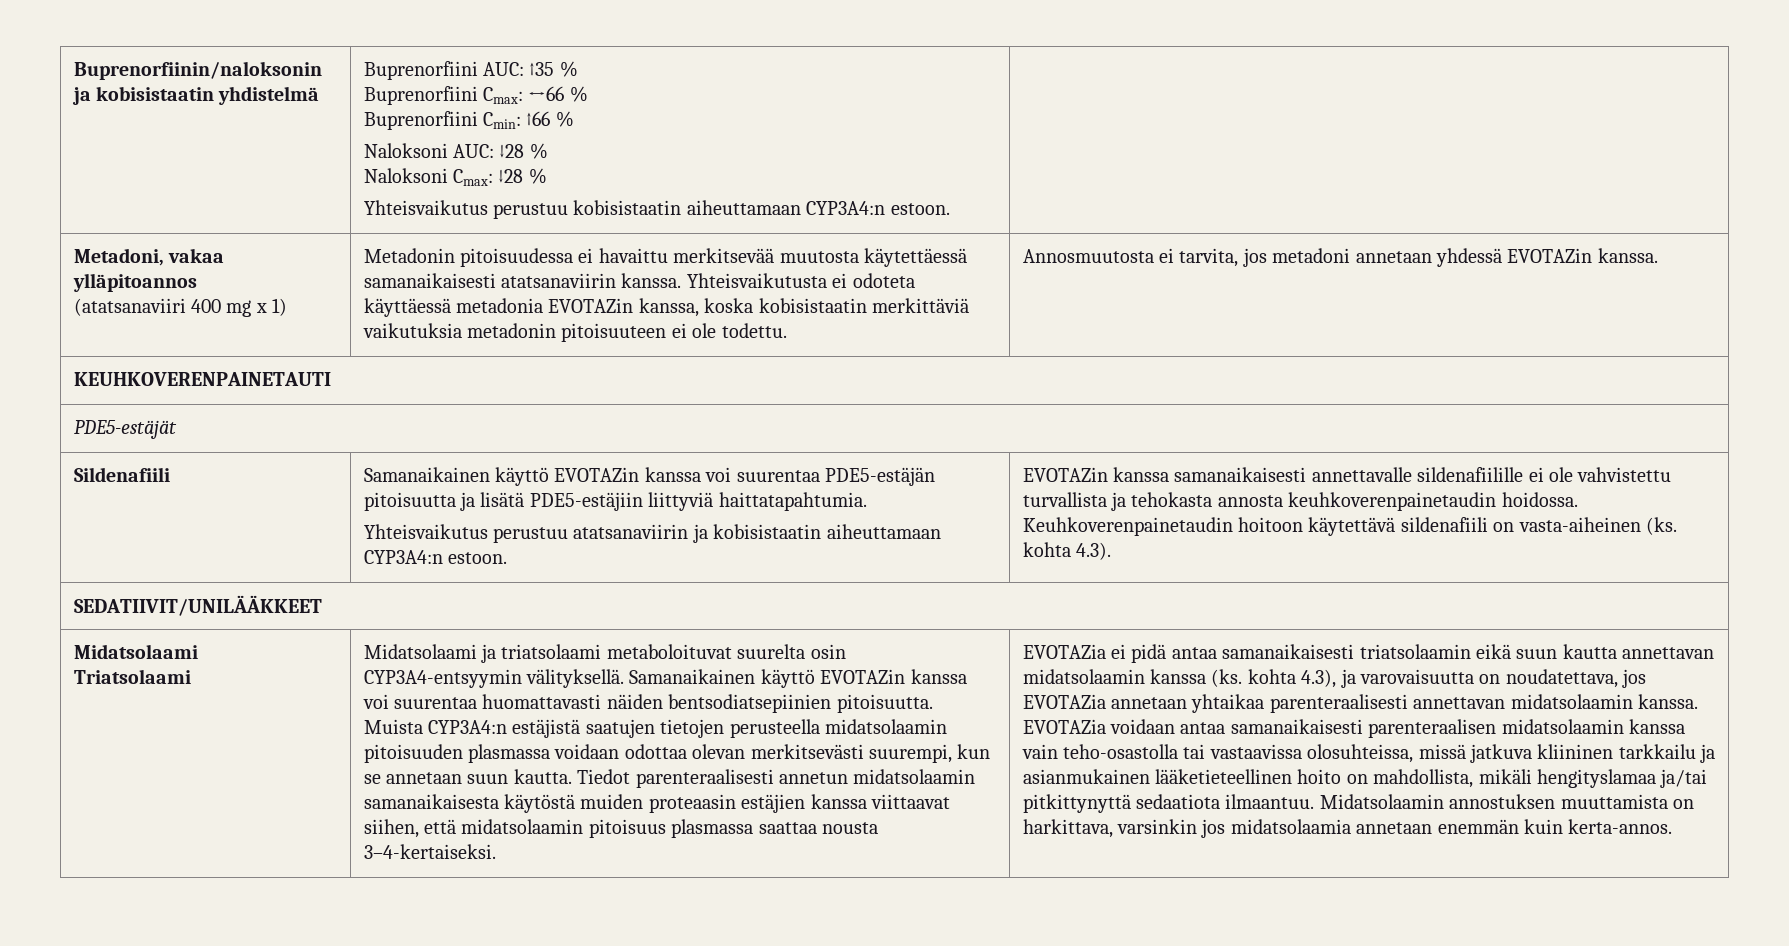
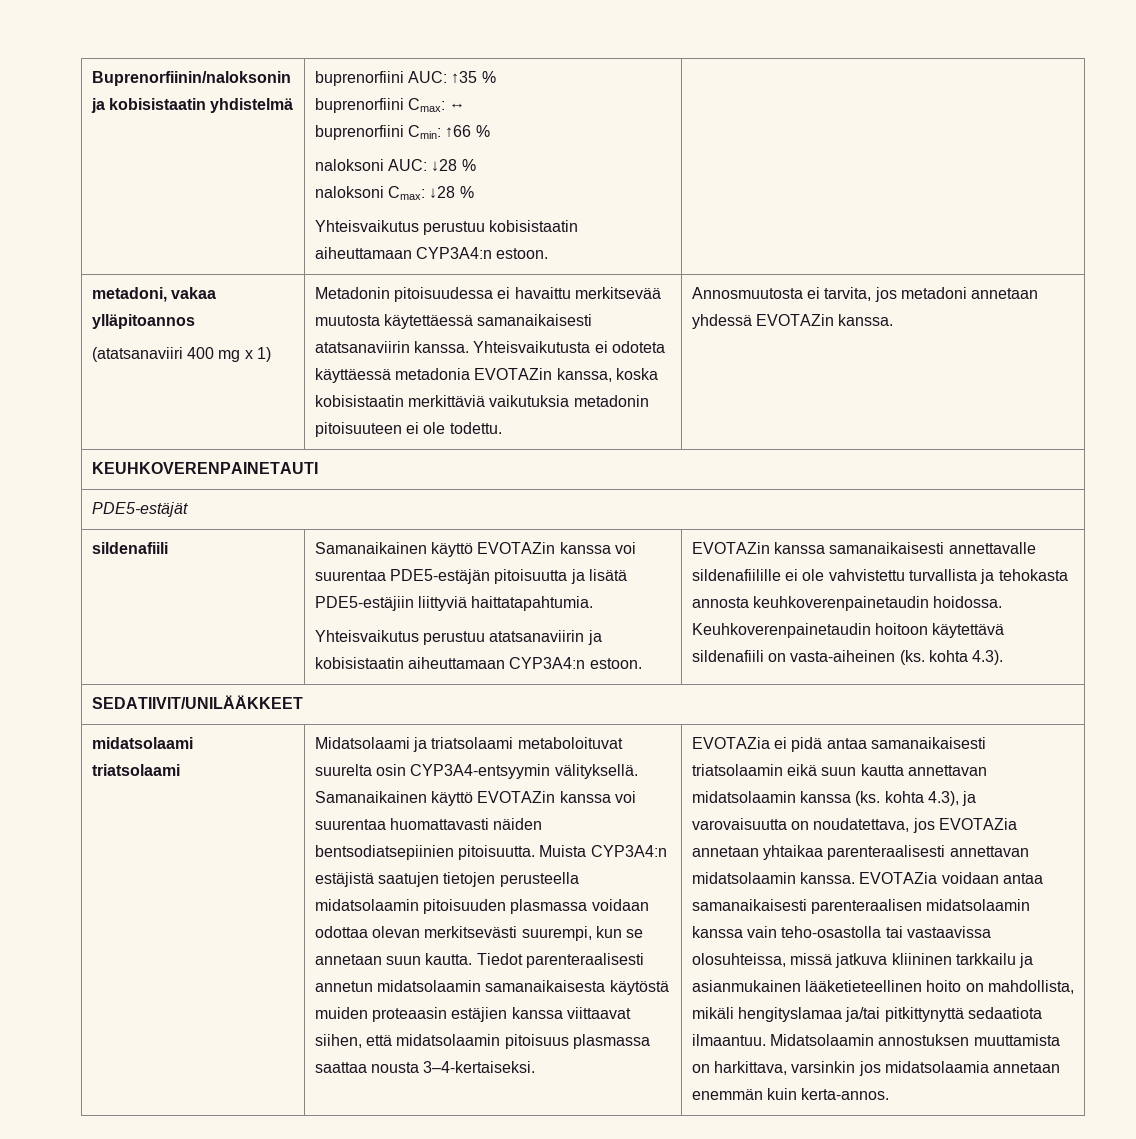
[363,61,478,80] Buprenorfiini -> [314,71,404,86] buprenorfiini
[363,86,588,105] [363,111,478,130] Buprenorfiini Cmax: ↔66 % // Buprenorfiini -> [314,98,466,113] [314,125,404,140] buprenorfiini Cmax: ↔ // buprenorfiini
[363,143,448,158] Naloksoni -> [314,159,384,171] naloksoni
[363,168,448,183] Naloksoni -> [314,186,384,198] naloksoni
[73,248,164,266] Metadoni, -> [91,287,167,302] metadoni,
[73,467,170,482] Sildenafiili -> [91,542,168,554] sildenafiili
[73,644,198,659] [73,669,191,684] Midatsolaami // Triatsolaami -> [91,737,193,749] [91,764,180,776] midatsolaami // triatsolaami

